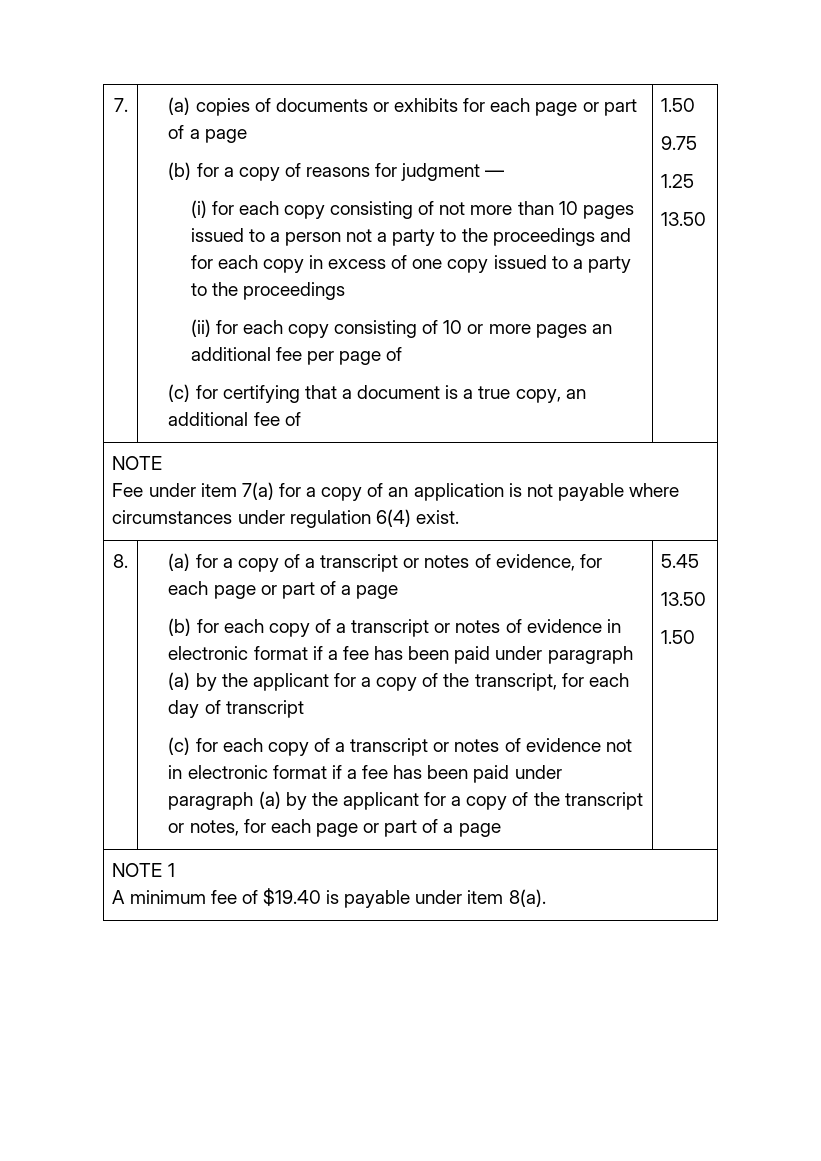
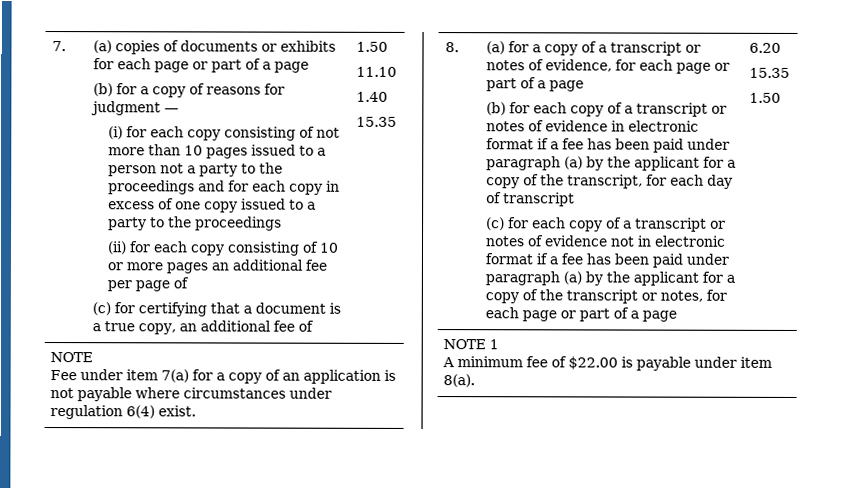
[661,136,698,150] [661,174,695,188] [661,212,707,226] 9.75 // 1.25 // 13.50 -> [356,66,398,77] [356,91,389,102] [356,116,398,127] 11.10 // 1.40 // 15.35
[661,554,700,568] [661,592,707,606] 5.45 // 13.50 -> [749,42,782,53] [749,67,791,78] 6.20 // 15.35
[262,888,321,906] $19.40 -> [568,356,619,370] $22.00

